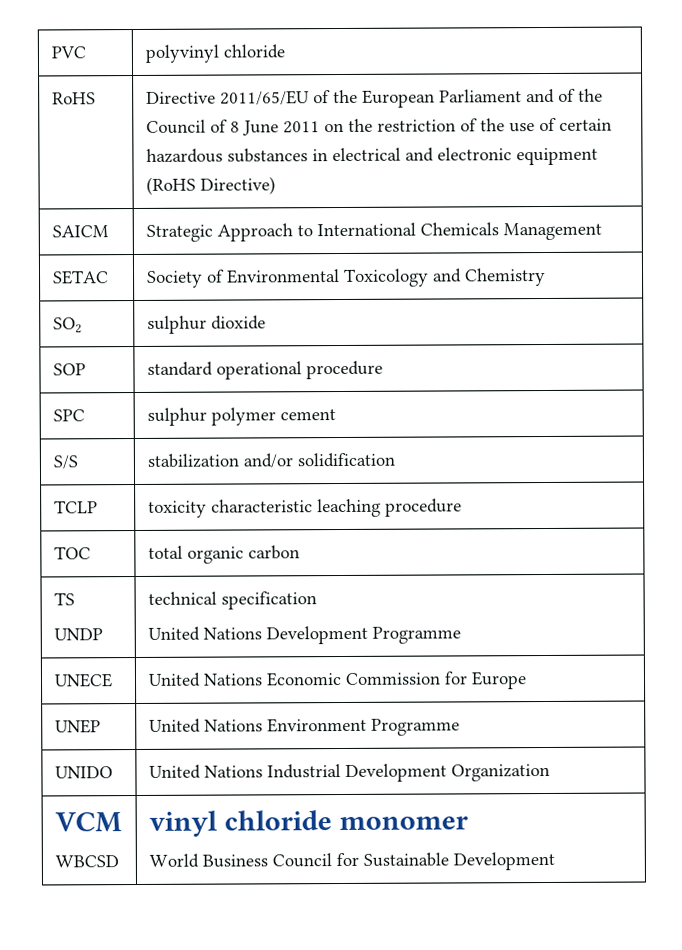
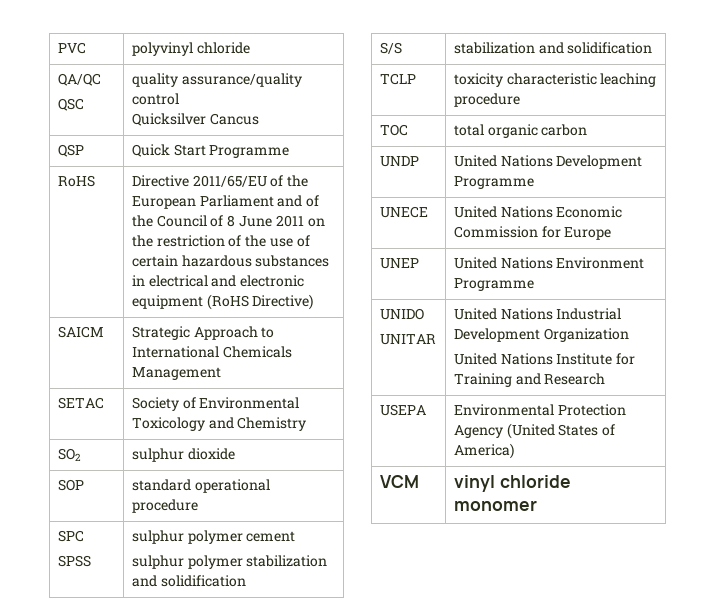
(285, 51) none -> [57,73,101,86] [57,98,84,111] [131,73,302,87] [131,93,179,105] [131,113,259,126] [57,144,84,157] [131,144,290,158] // QA/QC // QSC | quality assurance/quality control // Quicksilver Cancus // QSP | Quick Start Programme
(85, 415) none -> [57,555,91,567] // SPSS
(336, 415) none -> [131,555,328,569] [131,575,246,587] // sulphur polymer stabilization and solidification
[242,453,293,469] and/or -> [538,42,564,54] and
[53,592,75,606] TS // -> (588, 130) none
[147,591,317,610] technical specification // -> (419, 161) none
(113, 772) none -> [379,334,436,345] // UNITAR
(550, 772) none -> [453,353,636,365] [453,373,606,387] [379,404,426,416] [453,404,626,416] [453,423,616,439] [453,443,514,459] // United Nations Institute for Training and Research // USEPA | Environmental Protection Agency (United States of America)
[54,855,119,868] // WBCSD -> (419, 481) none
[148,851,555,871] // World Business Council for Sustainable Development -> (537, 505) none

